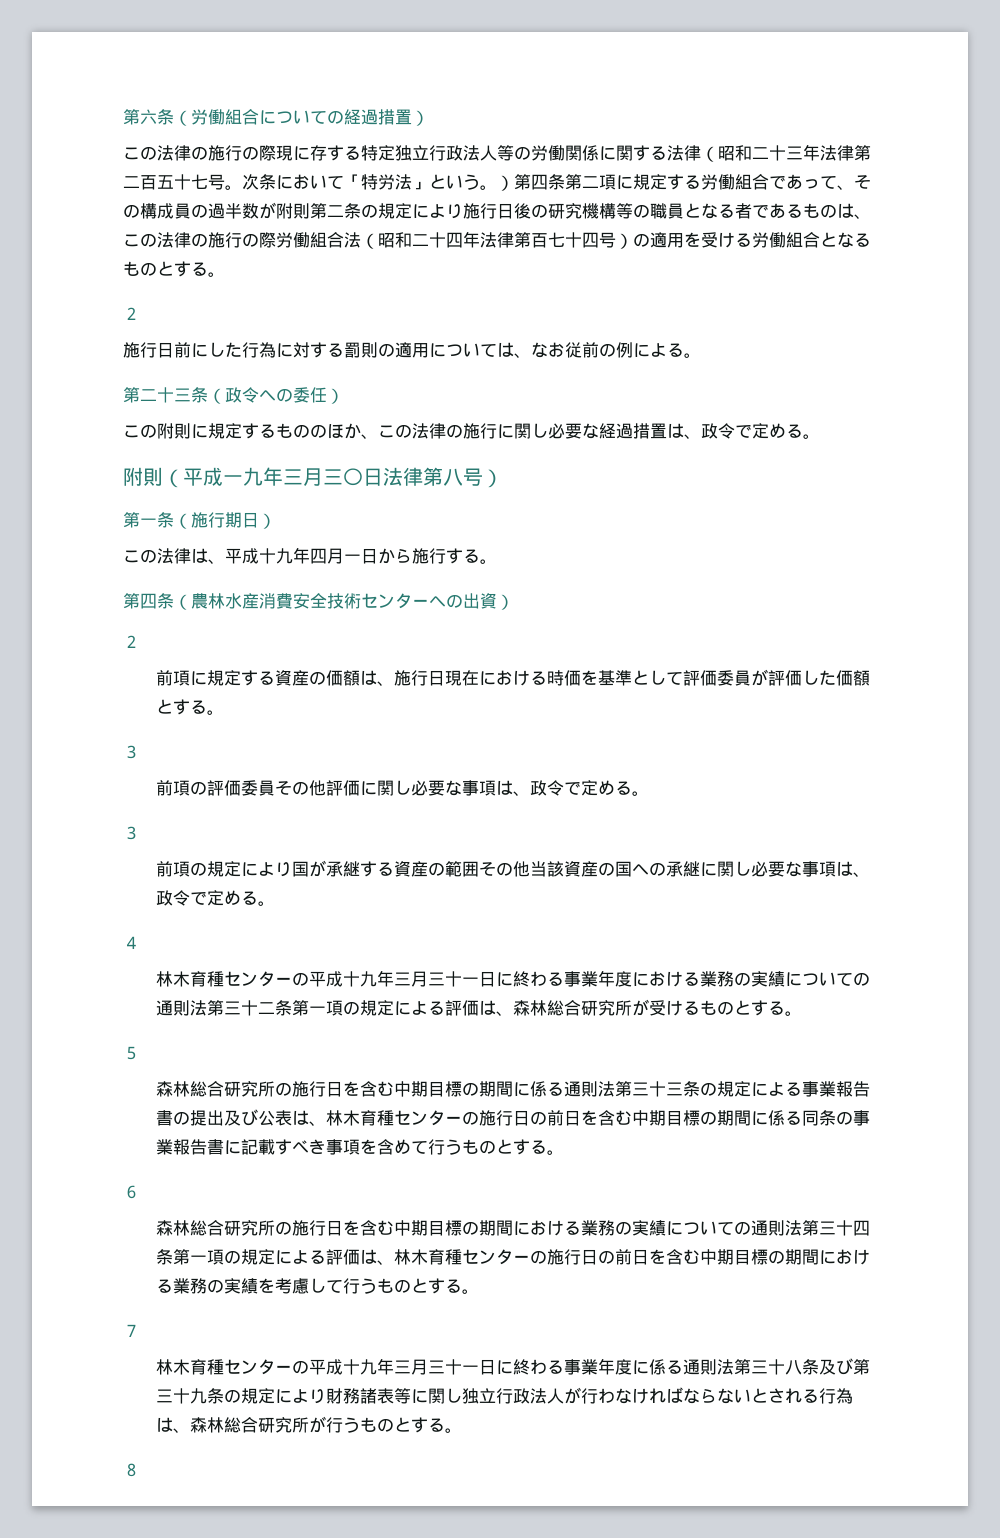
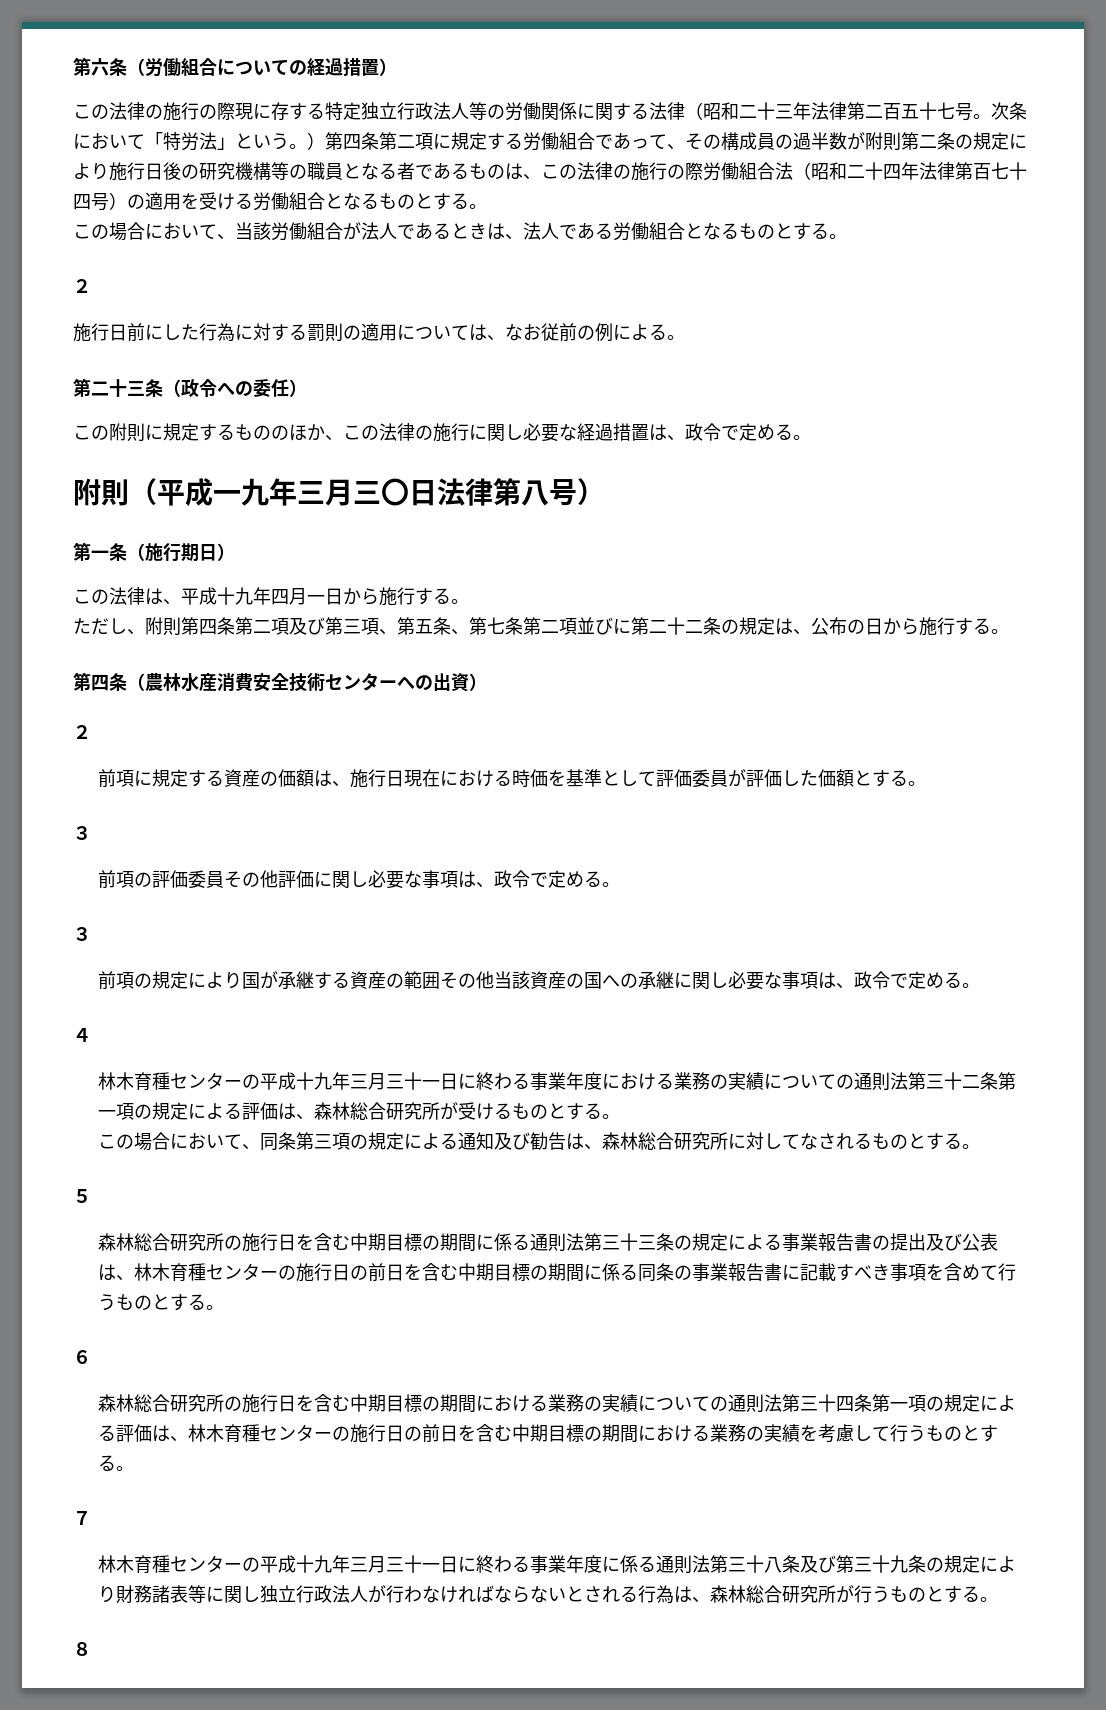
(225, 274) none -> [73,222,847,241] // この場合において、当該労働組合が法人であるときは、法人である労働組合となるものとする。
(497, 561) none -> [73,617,1009,636] // ただし、附則第四条第二項及び第三項、第五条、第七条第二項並びに第二十二条の規定は、公布の日から施行する。
(803, 1013) none -> [98,1132,981,1151] // この場合において、同条第三項の規定による通知及び勧告は、森林総合研究所に対してなされるものとする。

